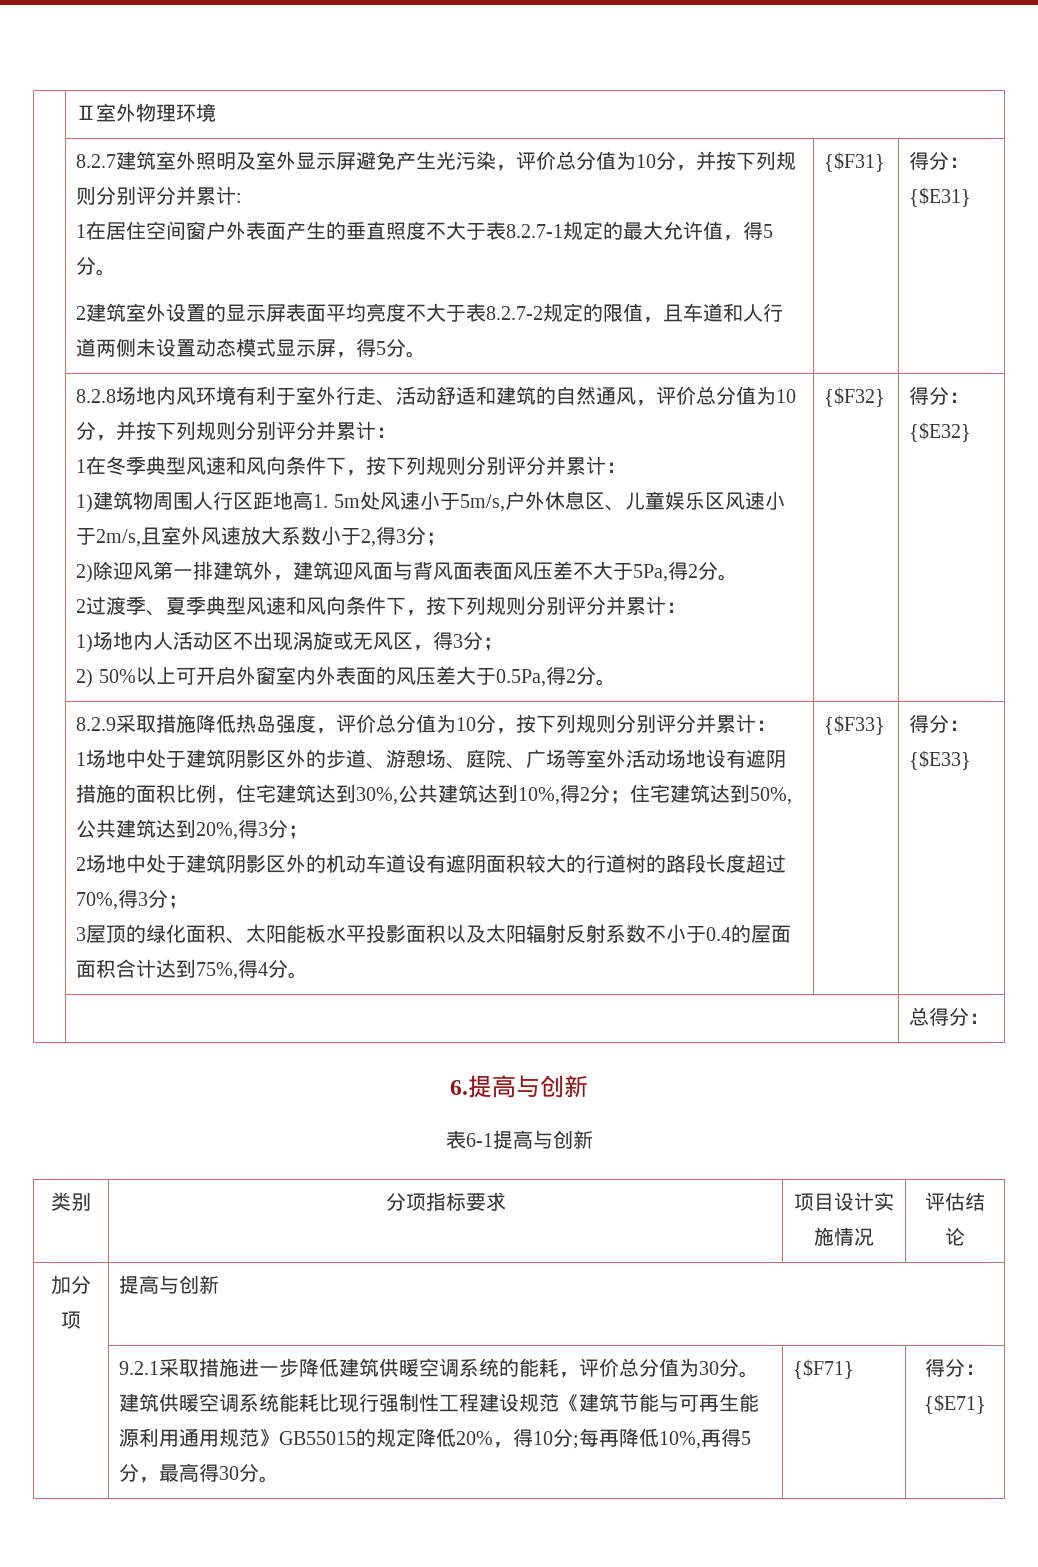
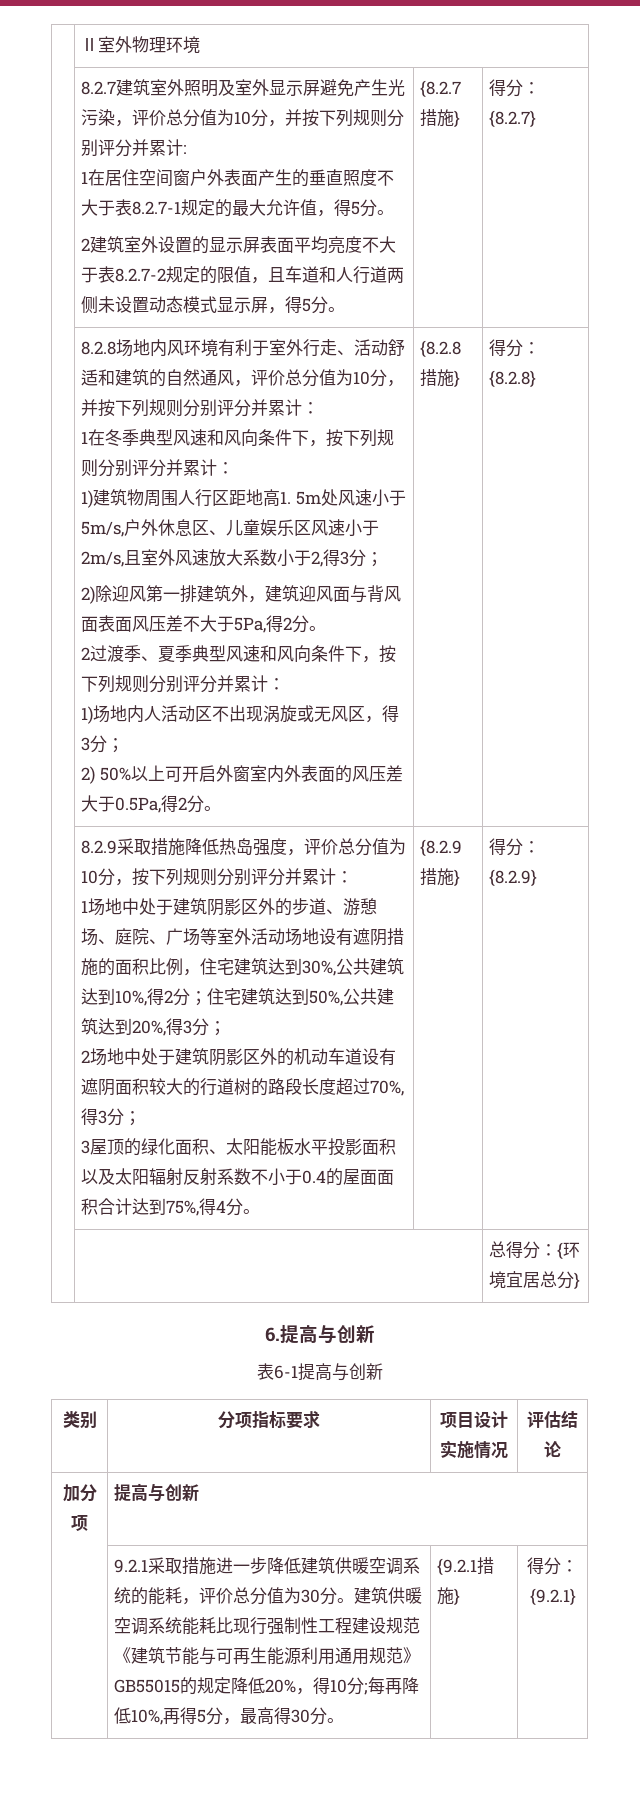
[824,152,886,172] [909,151,970,170] [909,187,972,207] {$F31} | 得分：{$E31} -> [420,80,462,98] [420,109,461,128] [489,79,541,97] [489,110,537,128] {8.2.7措施} | 得分：{8.2.7}
[824,387,886,407] [909,386,970,405] [909,422,972,442] {$F32} | 得分：{$E32} -> [420,340,462,358] [420,369,461,388] [489,339,541,357] [489,370,537,388] {8.2.8措施} | 得分：{8.2.8}
[824,715,886,735] [909,714,970,733] [909,750,972,770] {$F33} | 得分：{$E33} -> [420,839,463,857] [420,868,461,887] [489,838,541,856] [489,869,538,887] {8.2.9措施} | 得分：{8.2.9}
(990, 1018) none -> [557,1242,581,1260] [489,1271,581,1290] {环境宜居总分}
[793,1359,855,1379] [925,1358,985,1377] [924,1394,986,1414] {$F71} | 得分：{$E71} -> [437,1557,495,1576] [437,1587,461,1606] [527,1557,578,1575] [529,1588,576,1606] {9.2.1措施} | 得分：{9.2.1}

